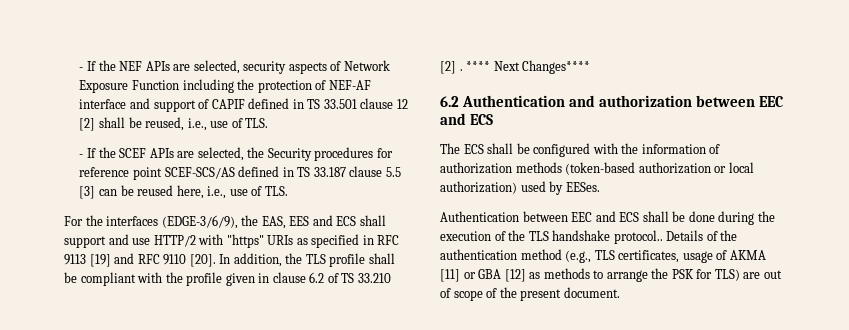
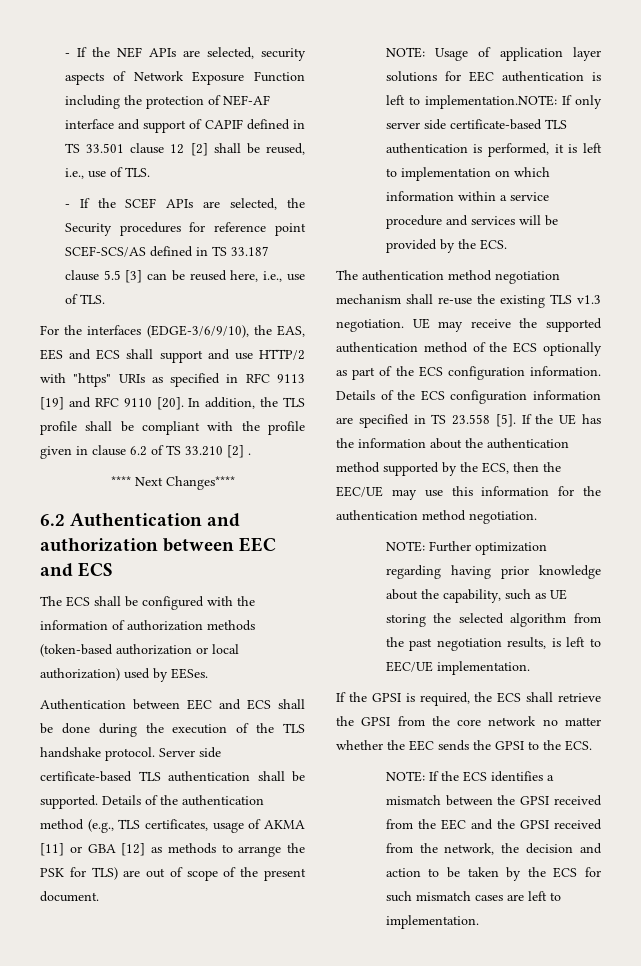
[161,215,238,229] (EDGE-3/6/9), -> [146,325,249,338] (EDGE-3/6/9/10),
(463, 70) none -> (251, 454) //
[613,230,663,244] protocol.. -> [105,747,221,761] [40,771,305,782] [40,795,98,809] protocol. Server side certificate-based TLS authentication shall be supported.
(620, 292) none -> [385,47,601,61] [385,71,601,82] [385,95,602,109] [385,119,567,130] [385,143,602,157] [385,167,550,181] [385,191,549,201] [385,215,558,229] [385,239,507,253] [336,270,560,284] [336,294,601,308] [336,318,602,332] [336,342,602,356] [336,366,601,380] [336,390,601,404] [336,414,601,428] [336,438,569,449] [336,462,561,476] [336,486,601,500] [336,510,537,524] [385,541,547,555] [385,565,601,579] [385,589,567,603] [385,613,601,627] [385,637,601,651] [385,661,530,675] [336,692,601,706] [336,716,601,726] [336,740,592,751] [385,771,554,782] [385,795,602,806] [385,819,602,830] [385,843,602,855] [385,867,601,881] [385,891,561,902] [385,915,479,929] // NOTE: Usage of application layer solutions for EEC authentication is left to implementation.NOTE: If only server side certificate-based TLS authentication is performed, it is left to implementation on which information within a service procedure and services will be provided by the ECS. // The authentication method negotiation mechanism shall re-use the existing TLS v1.3 negotiation. UE may receive the supported authentication method of the ECS optionally as part of the ECS configuration information. Details of the ECS configuration information are specified in TS 23.558 [5]. If the UE has the information about the authentication method supported by the ECS, then the EEC/UE may use this information for the authentication method negotiation. // NOTE: Further optimization regarding having prior knowledge about the capability, such as UE storing the selected algorithm from the past negotiation results, is left to EEC/UE implementation. // If the GPSI is required, the ECS shall retrieve the GPSI from the core network no matter whether the EEC sends the GPSI to the ECS. // NOTE: If the ECS identifies a mismatch between the GPSI received from the EEC and the GPSI received from the network, the decision and action to be taken by the ECS for such mismatch cases are left to implementation.

